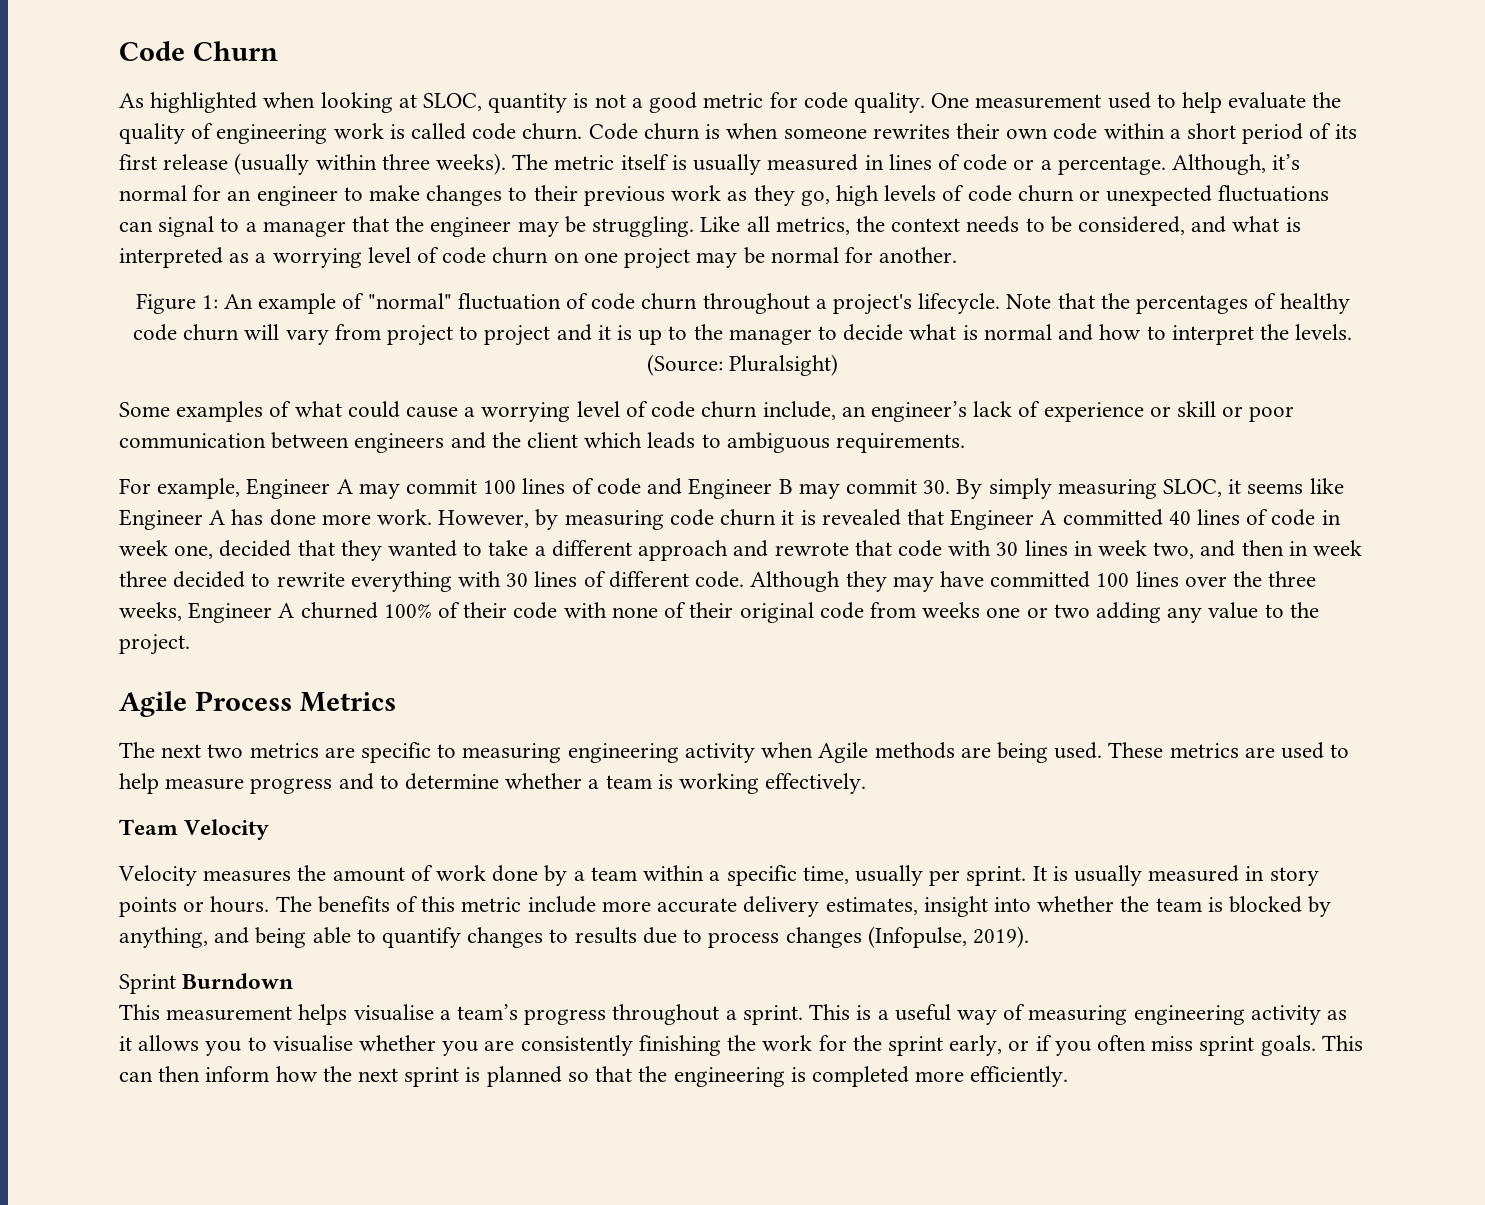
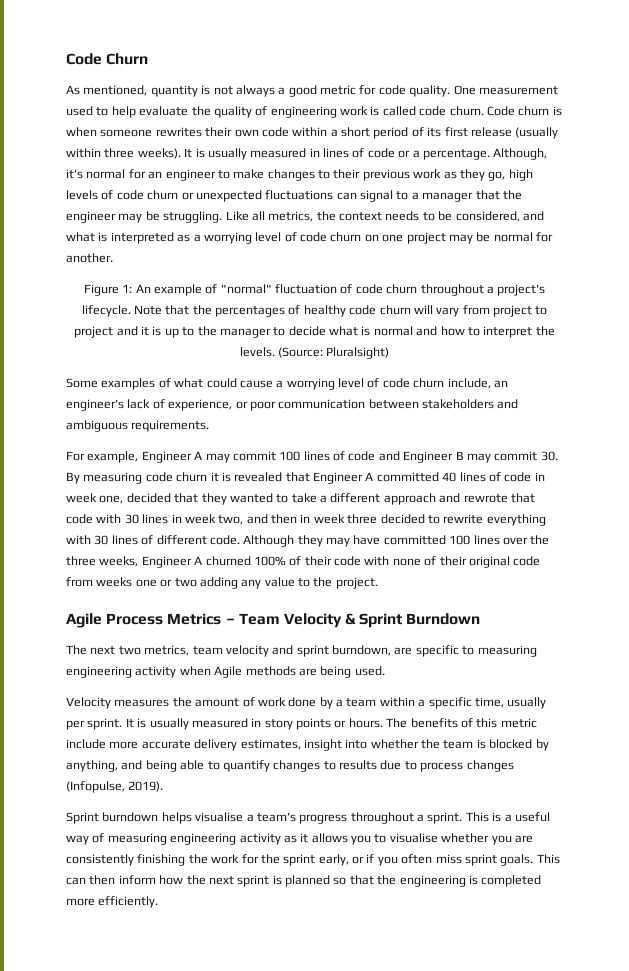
[150,92,483,113] highlighted when looking at SLOC, -> [83,85,148,96] mentioned,
(626, 101) none -> [235,85,275,97] always
[512,154,669,170] The metric itself -> [184,148,193,158] It
[1043,401,1216,422] experience or skill -> [168,399,233,411] experience,
[354,432,721,453] engineers and the client which leads to -> [422,399,519,409] stakeholders and
[988,478,1344,499] [119,509,559,530] simply measuring SLOC, it seems like Engineer A has done more work. However, by -> (80, 478) none
[119,742,319,758] // The next two metrics -> [225,613,481,628] [66,645,391,657] – Team Velocity & Sprint Burndown // The next two metrics, team velocity and sprint burndown,
[1108,742,1350,759] [119,773,867,794] [119,819,270,840] These metrics are used to help measure progress and to determine whether a team is working effectively. // Team Velocity -> (385, 671) none
[182,973,294,989] [119,1004,293,1021] Burndown // This measurement -> [102,812,159,822] burndown

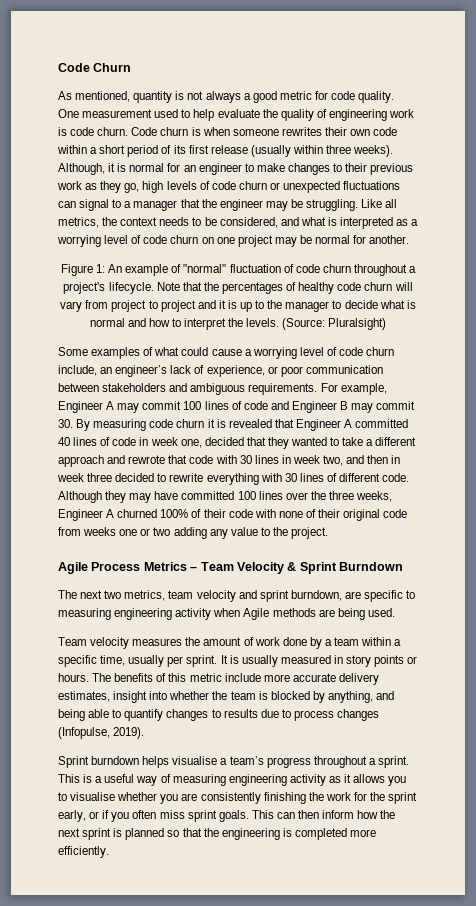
[382,106,416,116] called -> (67, 131) none
[184,148,548,160] [66,169,83,179] It is usually measured in lines of code or a percentage. Although, it’s -> [58,163,127,175] Although, it is
(210, 426) // -> (318, 389) none
[66,697,111,709] Velocity -> [58,637,130,649] Team velocity

